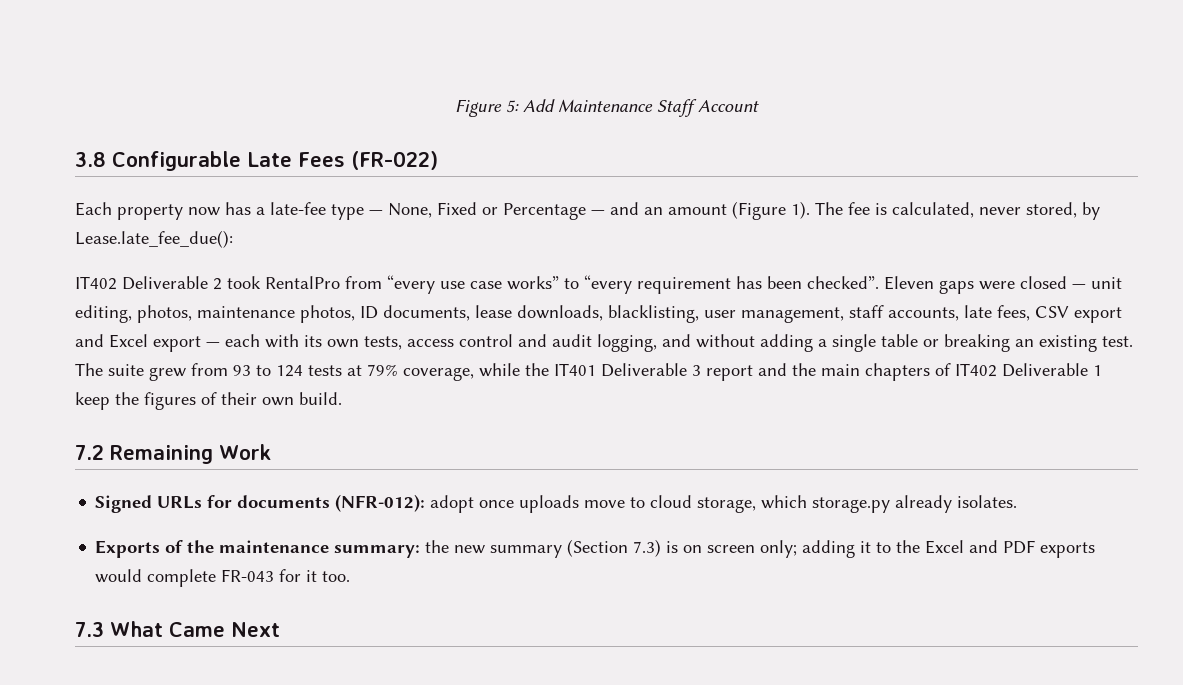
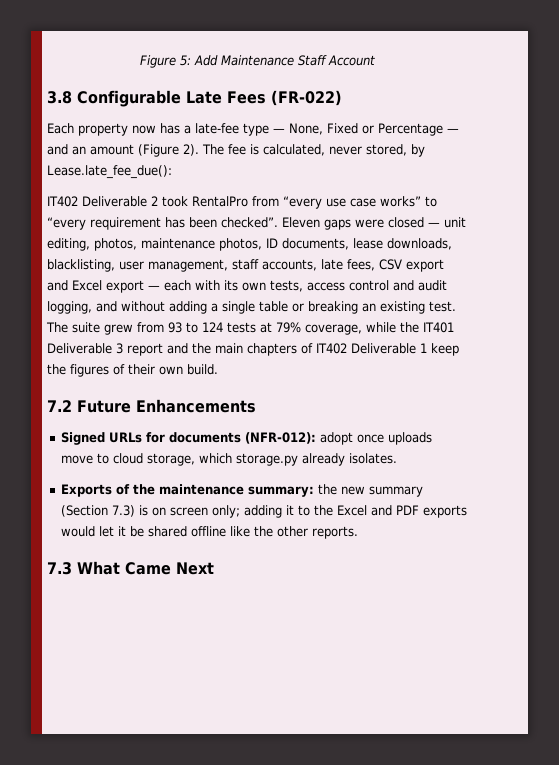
[791,201,810,219] 1). -> [183,144,199,156] 2).
[109,444,271,464] Remaining Work -> [77,399,256,413] Future Enhancements
[147,569,351,587] complete FR-043 for it too. -> [98,526,358,539] let it be shared offline like the other reports.

